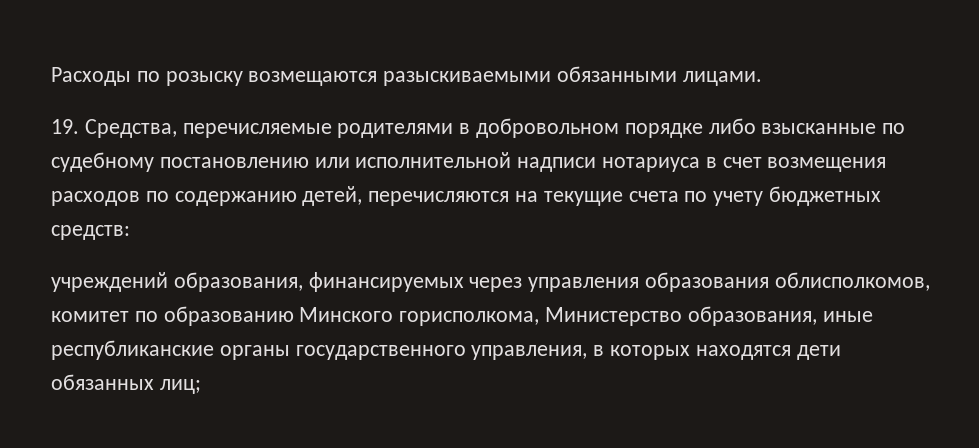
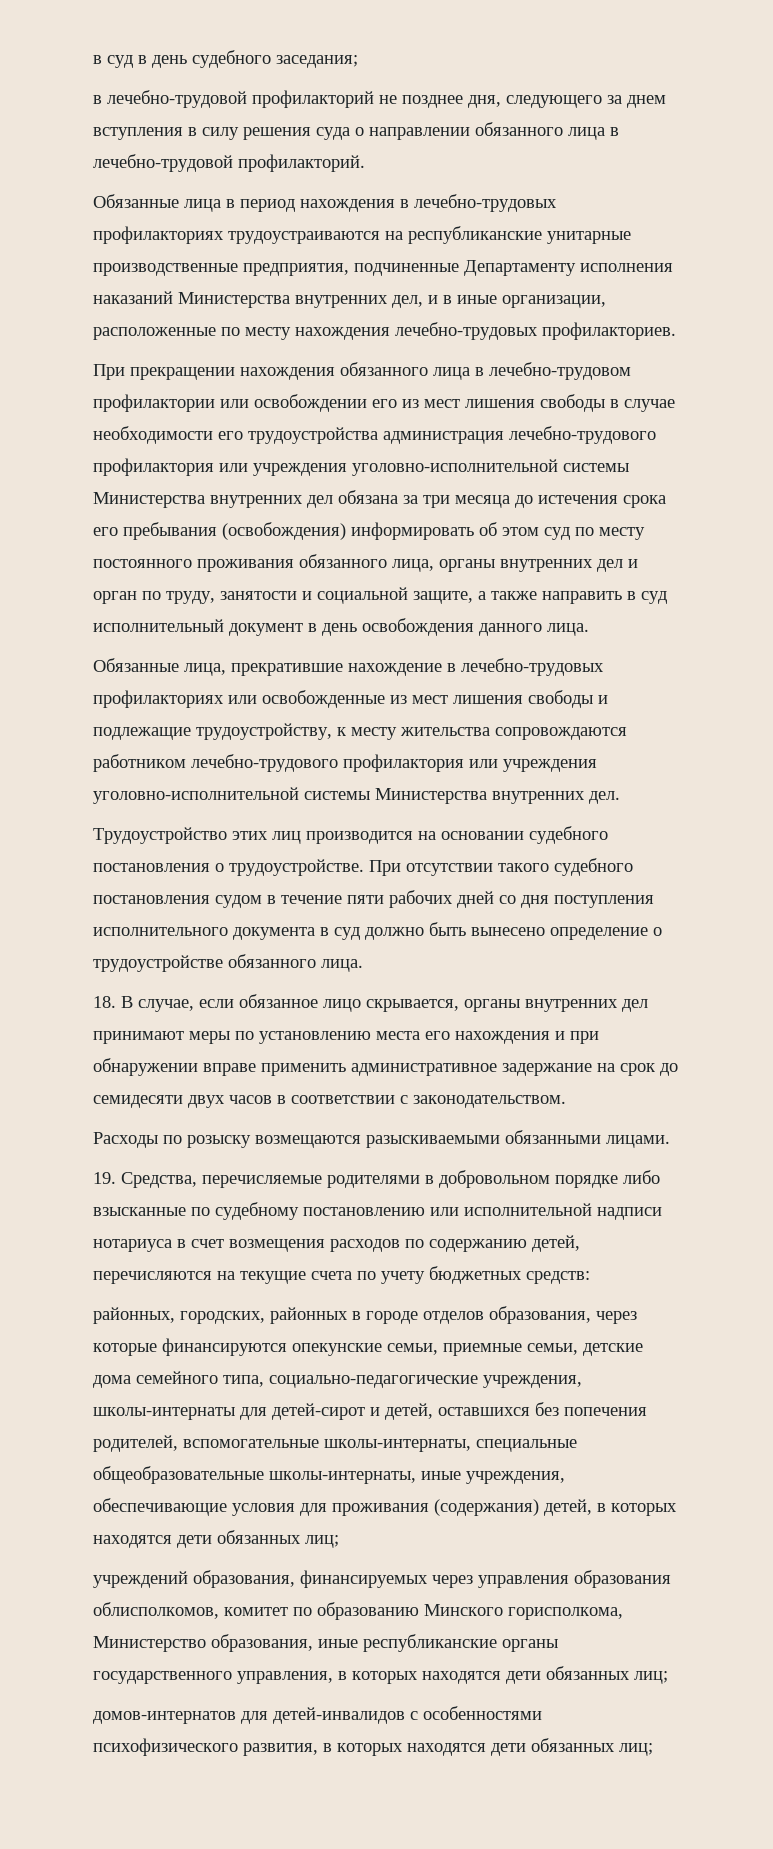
(51, 76) none -> [93,50,358,68] [93,90,666,108] [93,122,619,140] [93,154,365,172] [93,194,557,212] [93,226,631,244] [93,260,673,276] [93,291,606,308] [93,322,676,340] [93,362,631,380] [93,394,675,412] [93,426,656,444] [93,458,629,476] [93,490,666,508] [93,522,645,540] [93,554,638,572] [93,587,667,604] [93,618,589,636] [93,658,604,676] [93,690,608,708] [93,723,627,740] [93,754,597,772] [93,787,620,804] [93,826,608,844] [93,858,633,876] [93,890,654,908] [93,922,662,940] [93,954,363,972] [93,994,648,1012] [93,1031,599,1044] [93,1058,678,1076] [93,1095,566,1108] в суд в день судебного заседания; // в лечебно-трудовой профилакторий не позднее дня, следующего за днем вступления в силу решения суда о направлении обязанного лица в лечебно-трудовой профилакторий. // Обязанные лица в период нахождения в лечебно-трудовых профилакториях трудоустраиваются на республиканские унитарные производственные предприятия, подчиненные Департаменту исполнения наказаний Министерства внутренних дел, и в иные организации, расположенные по месту нахождения лечебно-трудовых профилакториев. // При прекращении нахождения обязанного лица в лечебно-трудовом профилактории или освобождении его из мест лишения свободы в случае необходимости его трудоустройства администрация лечебно-трудового профилактория или учреждения уголовно-исполнительной системы Министерства внутренних дел обязана за три месяца до истечения срока его пребывания (освобождения) информировать об этом суд по месту постоянного проживания обязанного лица, органы внутренних дел и орган по труду, занятости и социальной защите, а также направить в суд исполнительный документ в день освобождения данного лица. // Обязанные лица, прекратившие нахождение в лечебно-трудовых профилакториях или освобожденные из мест лишения свободы и подлежащие трудоустройству, к месту жительства сопровождаются работником лечебно-трудового профилактория или учреждения уголовно-исполнительной системы Министерства внутренних дел. // Трудоустройство этих лиц производится на основании судебного постановления о трудоустройстве. При отсутствии такого судебного постановления судом в течение пяти рабочих дней со дня поступления исполнительного документа в суд должно быть вынесено определение о трудоустройстве обязанного лица. // 18. В случае, если обязанное лицо скрывается, органы внутренних дел принимают меры по установлению места его нахождения и при обнаружении вправе применить административное задержание на срок до семидесяти двух часов в соответствии с законодательством. //
(130, 232) none -> [93,1306,637,1324] [93,1338,643,1356] [93,1371,582,1388] [93,1402,647,1420] [93,1435,577,1452] [93,1466,565,1484] [93,1498,677,1516] [93,1530,339,1548] // районных, городских, районных в городе отделов образования, через которые финансируются опекунские семьи, приемные семьи, детские дома семейного типа, социально-педагогические учреждения, школы-интернаты для детей-сирот и детей, оставшихся без попечения родителей, вспомогательные школы-интернаты, специальные общеобразовательные школы-интернаты, иные учреждения, обеспечивающие условия для проживания (содержания) детей, в которых находятся дети обязанных лиц;
(201, 386) none -> [93,1706,542,1724] [93,1738,653,1756] // домов-интернатов для детей-инвалидов с особенностями психофизического развития, в которых находятся дети обязанных лиц;

